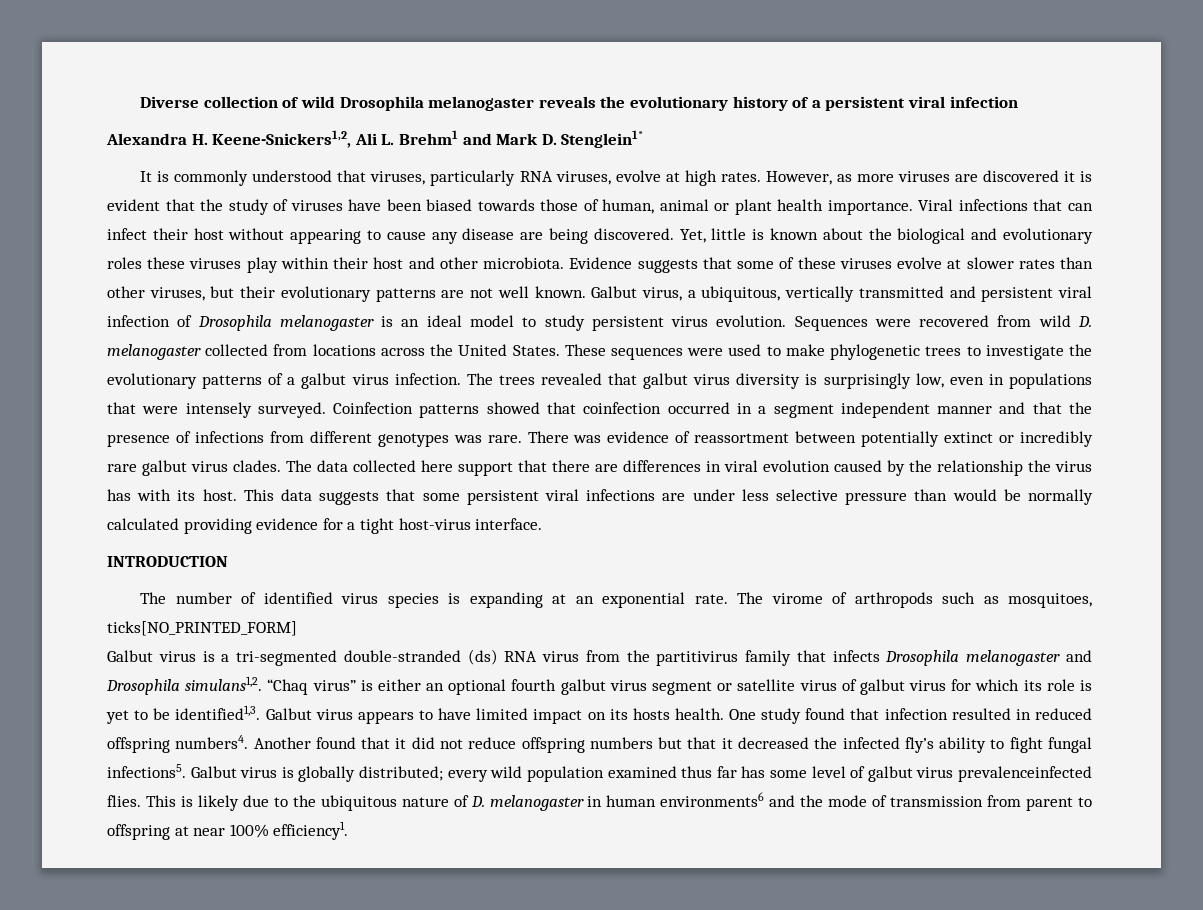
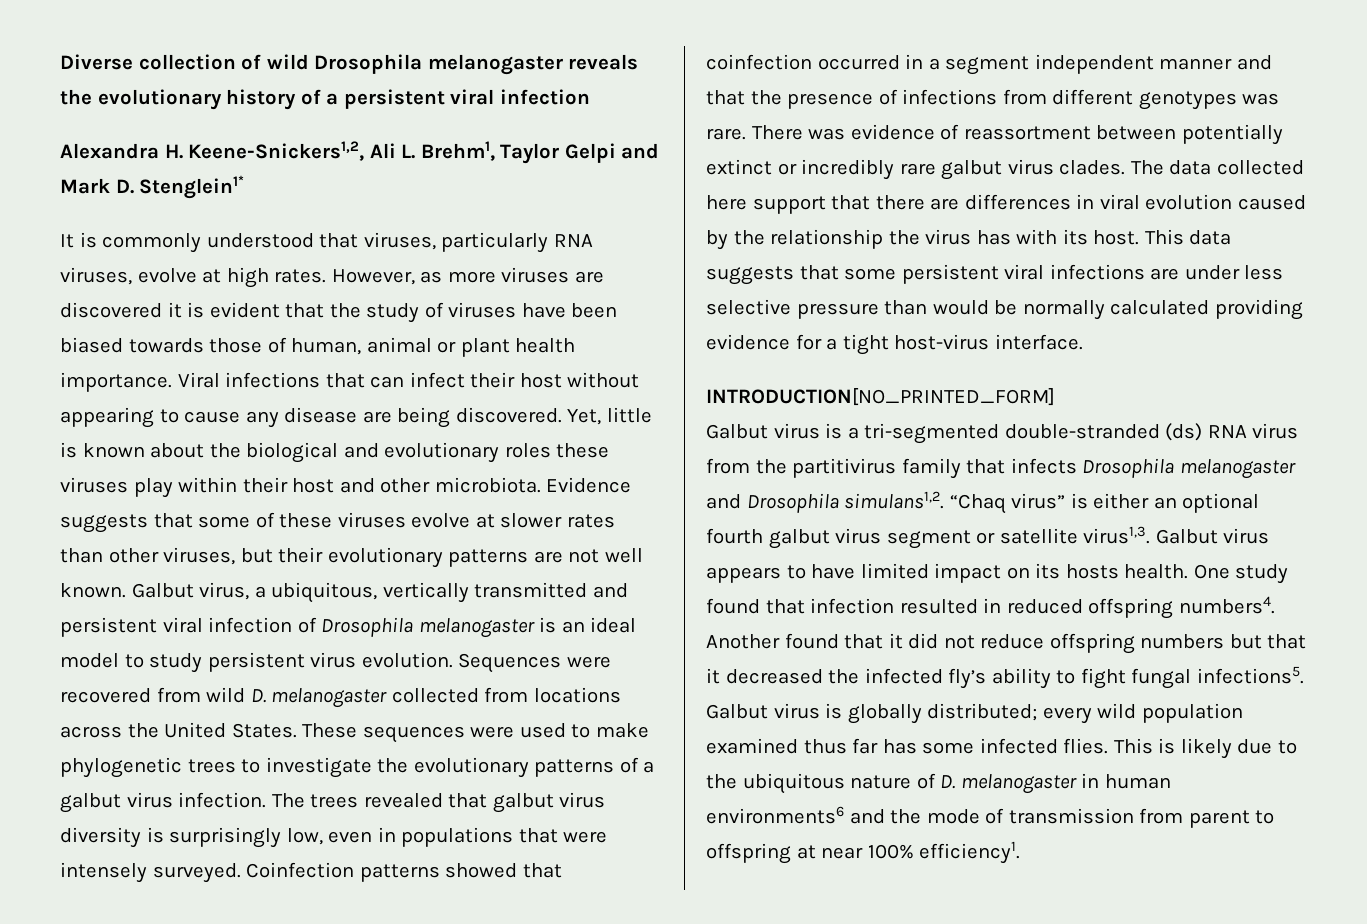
[398,130,458,145] Brehm1 -> [420,141,616,164] Brehm1, Taylor Gelpi
[107,556,228,567] [140,592,1092,608] [107,621,297,636] INTRODUCTION // The number of identified virus species is expanding at an exponential rate. The virome of arthropods such as mosquitoes, ticks[NO_PRINTED_FORM] -> [706,388,1055,406] INTRODUCTION[NO_PRINTED_FORM]
[799,679,1092,695] [106,705,261,724] virus of galbut virus for which its role is yet to be identified1,3. -> [1083,526,1151,544] virus1,3.
[811,766,1092,782] level of galbut virus prevalenceinfected -> [979,738,1058,754] infected

